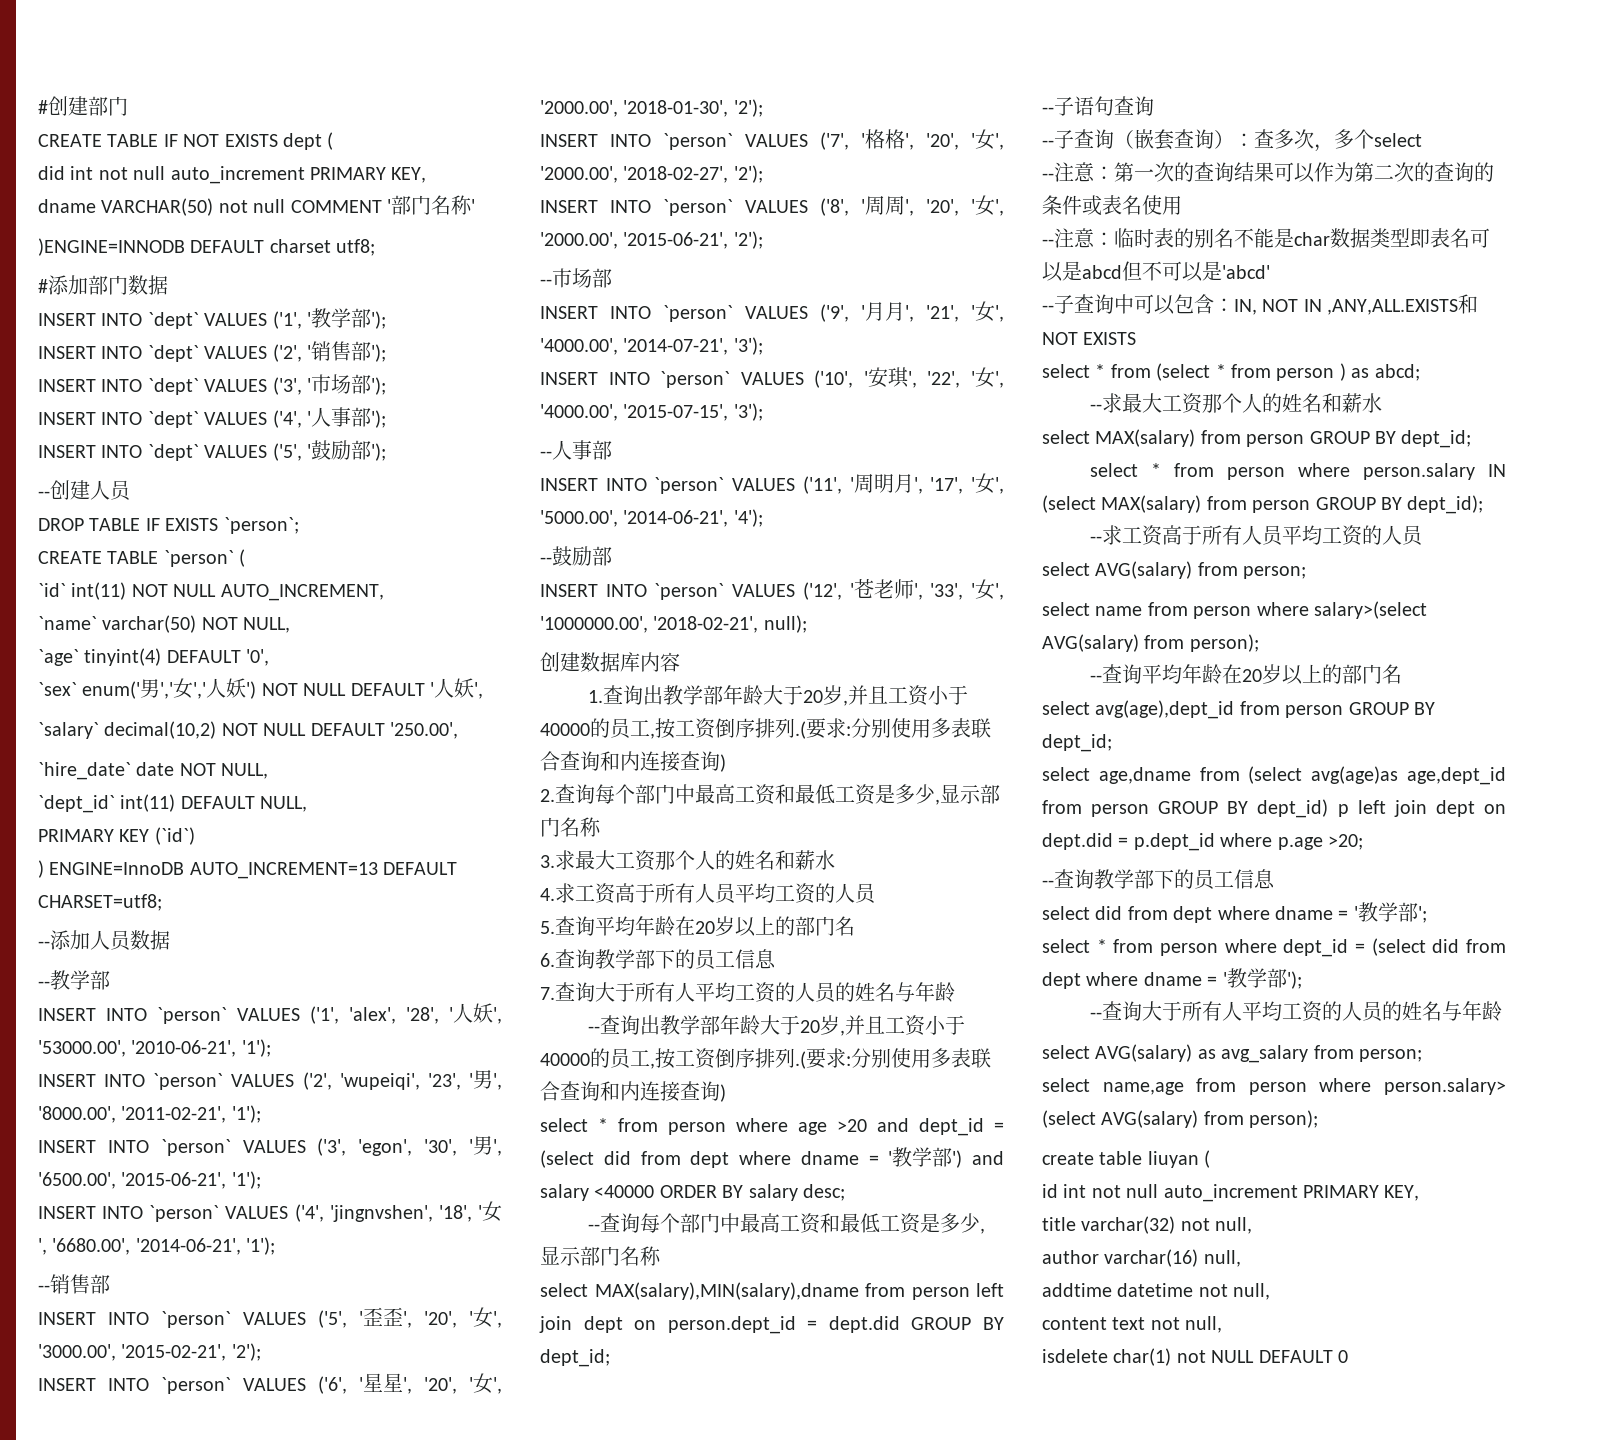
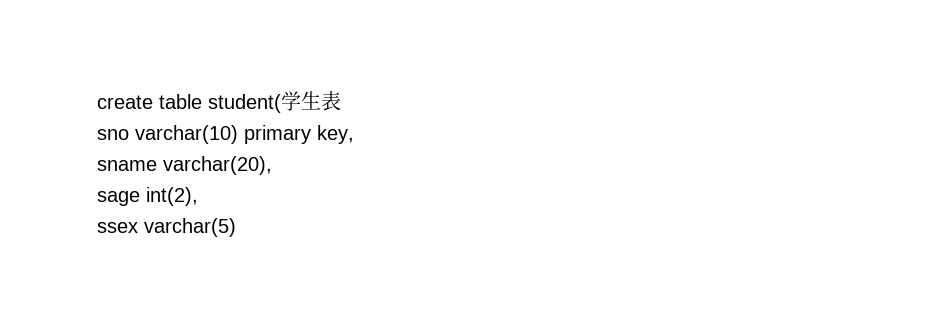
[38,96,128,116] [38,132,334,150] [38,166,427,184] [38,195,475,216] [38,238,376,256] [38,275,168,295] [38,308,386,329] [38,341,386,362] [38,374,386,395] [38,407,386,428] [38,440,386,461] [38,480,132,501] [38,517,299,534] [38,549,246,567] [38,582,384,601] [38,615,291,633] [38,648,270,666] [38,678,483,699] [38,721,458,739] [38,762,269,780] [38,794,308,813] [38,827,195,845] [38,860,458,879] [38,894,162,911] [38,930,170,951] [38,970,110,990] [38,1003,502,1024] [38,1039,271,1057] [38,1070,503,1090] [38,1105,261,1123] [38,1136,502,1156] [38,1171,261,1189] [38,1201,503,1222] [38,1237,276,1255] [38,1274,110,1294] [38,1307,502,1328] [38,1343,261,1361] [38,1373,502,1394] [540,99,763,117] [540,129,1004,150] [540,165,763,183] [540,195,1004,216] [540,231,763,249] [540,268,612,288] [540,301,1004,322] [540,337,763,355] [540,367,1004,388] [540,403,763,421] [540,440,612,460] [540,473,1004,494] [540,509,763,527] [540,546,612,566] [540,579,1004,600] [540,615,807,633] [540,652,680,672] [588,685,969,706] [540,718,991,739] [540,751,726,772] [540,784,1000,805] [540,817,601,837] [540,850,835,871] [540,883,877,904] [540,916,855,937] [540,949,776,970] [540,982,955,1003] [588,1015,966,1036] [540,1048,991,1069] [540,1081,726,1102] [540,1118,1004,1136] [540,1147,1004,1168] [540,1184,845,1201] [588,1213,986,1234] [540,1246,661,1266] [540,1282,1004,1300] [539,1316,1004,1334] [540,1349,610,1367] [1042,96,1154,116] [1042,129,1422,152] [1042,162,1494,183] [1042,195,1182,216] [1042,228,1490,248] [1042,261,1270,282] [1042,294,1479,315] [1042,332,1137,345] [1042,363,1420,381] [1090,393,1383,414] [1042,429,1472,448] [1090,463,1506,480] [1042,495,1484,514] [1090,525,1425,546] [1042,561,1307,579] [1042,601,1427,619] [1042,634,1259,652] [1090,664,1403,685] [1042,700,1435,719] [1042,734,1112,752] [1042,766,1506,785] [1042,799,1506,818] [1042,833,1363,851] [1042,869,1275,890] [1042,902,1427,923] [1042,938,1506,957] [1042,968,1302,989] [1090,1001,1503,1022] [1042,1044,1422,1063] [1042,1078,1506,1095] [1042,1110,1319,1128] [1042,1150,1211,1168] [1042,1184,1420,1202] [1042,1216,1253,1234] [1042,1249,1241,1267] [1042,1283,1271,1300] [1042,1316,1223,1333] [1042,1348,1348,1366] #创建部门 // CREATE TABLE IF NOT EXISTS dept ( // did int not null auto_increment PRIMARY KEY, // dname VARCHAR(50) not null COMMENT '部门名称' // )ENGINE=INNODB DEFAULT charset utf8; // #添加部门数据 // INSERT INTO `dept` VALUES ('1', '教学部'); // INSERT INTO `dept` VALUES ('2', '销售部'); // INSERT INTO `dept` VALUES ('3', '市场部'); // INSERT INTO `dept` VALUES ('4', '人事部'); // INSERT INTO `dept` VALUES ('5', '鼓励部'); // --创建人员 // DROP TABLE IF EXISTS `person`; // CREATE TABLE `person` ( // `id` int(11) NOT NULL AUTO_INCREMENT, // `name` varchar(50) NOT NULL, // `age` tinyint(4) DEFAULT '0', // `sex` enum('男','女','人妖') NOT NULL DEFAULT '人妖', // `salary` decimal(10,2) NOT NULL DEFAULT '250.00', // `hire_date` date NOT NULL, // `dept_id` int(11) DEFAULT NULL, // PRIMARY KEY (`id`) // ) ENGINE=InnoDB AUTO_INCREMENT=13 DEFAULT CHARSET=utf8; // --添加人员数据 // --教学部 // INSERT INTO `person` VALUES ('1', 'alex', '28', '人妖', '53000.00', '2010-06-21', '1'); // INSERT INTO `person` VALUES ('2', 'wupeiqi', '23', '男', '8000.00', '2011-02-21', '1'); // INSERT INTO `person` VALUES ('3', 'egon', '30', '男', '6500.00', '2015-06-21', '1'); // INSERT INTO `person` VALUES ('4', 'jingnvshen', '18', '女', '6680.00', '2014-06-21', '1'); // --销售部 // INSERT INTO `person` VALUES ('5', '歪歪', '20', '女', '3000.00', '2015-02-21', '2'); // INSERT INTO `person` VALUES ('6', '星星', '20', '女', '2000.00', '2018-01-30', '2'); // INSERT INTO `person` VALUES ('7', '格格', '20', '女', '2000.00', '2018-02-27', '2'); // INSERT INTO `person` VALUES ('8', '周周', '20', '女', '2000.00', '2015-06-21', '2'); // --市场部 // INSERT INTO `person` VALUES ('9', '月月', '21', '女', '4000.00', '2014-07-21', '3'); // INSERT INTO `person` VALUES ('10', '安琪', '22', '女', '4000.00', '2015-07-15', '3'); // --人事部 // INSERT INTO `person` VALUES ('11', '周明月', '17', '女', '5000.00', '2014-06-21', '4'); // --鼓励部 // INSERT INTO `person` VALUES ('12', '苍老师', '33', '女', '1000000.00', '2018-02-21', null); // 创建数据库内容 // 1.查询出教学部年龄大于20岁,并且工资小于40000的员工,按工资倒序排列.(要求:分别使用多表联合查询和内连接查询) // 2.查询每个部门中最高工资和最低工资是多少,显示部门名称 // 3.求最大工资那个人的姓名和薪水 // 4.求工资高于所有人员平均工资的人员 // 5.查询平均年龄在20岁以上的部门名 // 6.查询教学部下的员工信息 // 7.查询大于所有人平均工资的人员的姓名与年龄 // --查询出教学部年龄大于20岁,并且工资小于40000的员工,按工资倒序排列.(要求:分别使用多表联合查询和内连接查询) // select * from person where age >20 and dept_id = (select did from dept where dname = '教学部') and salary <40000 ORDER BY salary desc; // --查询每个部门中最高工资和最低工资是多少,显示部门名称 // select MAX(salary),MIN(salary),dname from person left join dept on person.dept_id = dept.did GROUP BY dept_id; // --子语句查询 // --子查询（嵌套查询）：查多次，多个select // --注意：第一次的查询结果可以作为第二次的查询的条件或表名使用 // --注意：临时表的别名不能是char数据类型即表名可以是abcd但不可以是'abcd' // --子查询中可以包含：IN, NOT IN ,ANY,ALL.EXISTS和NOT EXISTS // select * from (select * from person ) as abcd; // --求最大工资那个人的姓名和薪水 // select MAX(salary) from person GROUP BY dept_id; // select * from person where person.salary IN (select MAX(salary) from person GROUP BY dept_id); // --求工资高于所有人员平均工资的人员 // select AVG(salary) from person; // select name from person where salary>(select AVG(salary) from person); // --查询平均年龄在20岁以上的部门名 // select avg(age),dept_id from person GROUP BY dept_id; // select age,dname from (select avg(age)as age,dept_id from person GROUP BY dept_id) p left join dept on dept.did = p.dept_id where p.age >20; // --查询教学部下的员工信息 // select did from dept where dname = '教学部'; // select * from person where dept_id = (select did from dept where dname = '教学部'); // --查询大于所有人平均工资的人员的姓名与年龄 // select AVG(salary) as avg_salary from person; // select name,age from person where person.salary> (select AVG(salary) from person); // create table liuyan ( // id int not null auto_increment PRIMARY KEY, // title varchar(32) not null, // author varchar(16) null, // addtime datetime not null, // content text not null, // isdelete char(1) not NULL DEFAULT 0 -> [97,91,341,113] [97,125,354,144] [97,156,272,175] [97,187,198,206] [97,218,236,237] create table student(学生表 // sno varchar(10) primary key, // sname varchar(20), // sage int(2), // ssex varchar(5)

